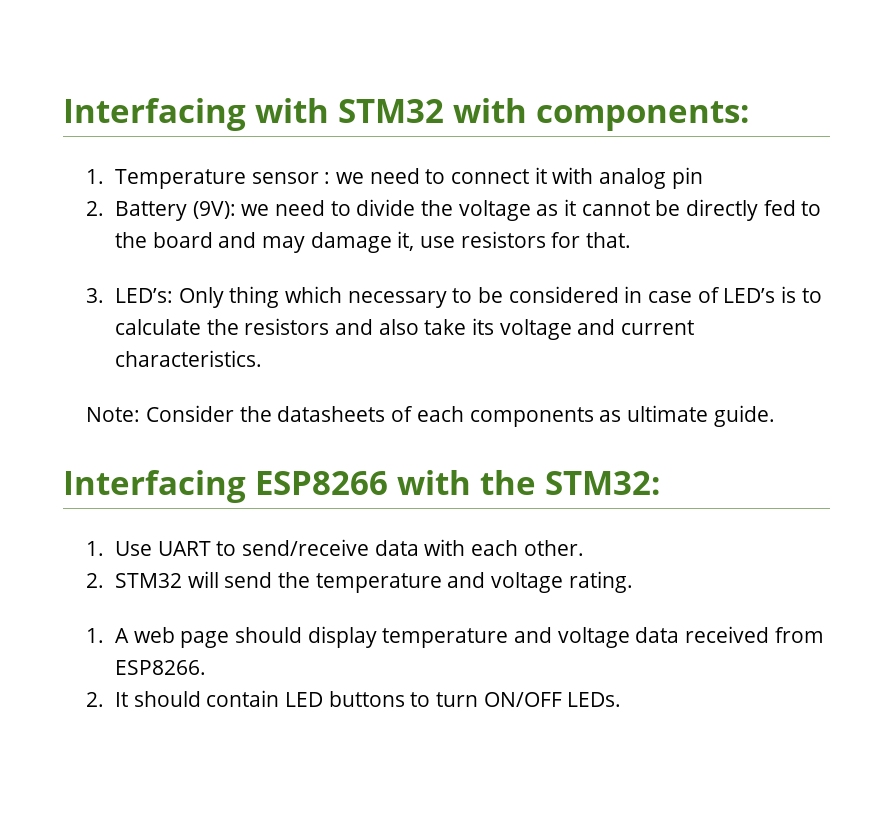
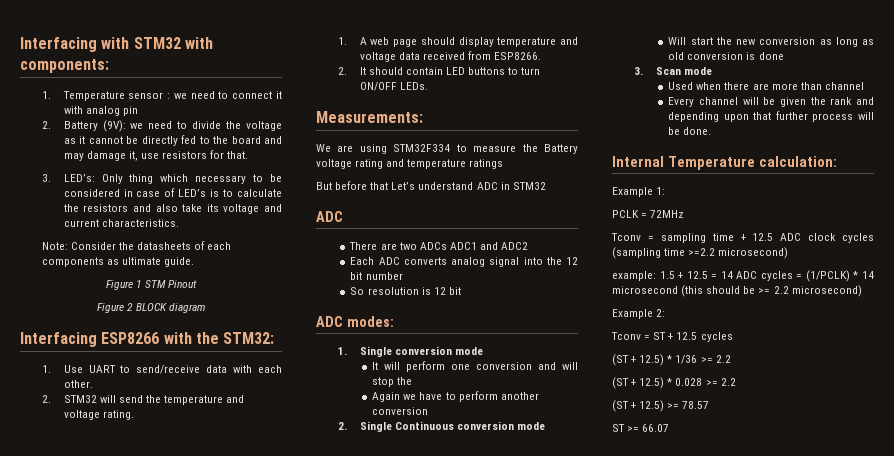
(775, 416) none -> [105,280,198,290] [96,303,206,313] // Figure 1 STM Pinout // Figure 2 BLOCK diagram
(622, 699) none -> [316,111,423,123] [316,144,578,154] [316,159,504,169] [316,181,546,190] [316,211,343,222] [349,242,529,250] [350,257,578,267] [350,272,403,280] [350,287,461,295] [316,316,394,327] [337,346,483,357] [372,361,578,372] [372,377,413,387] [372,391,539,402] [372,407,429,415] [337,421,545,432] [668,37,874,47] [668,52,784,60] [633,67,712,75] [668,82,864,90] [668,97,874,107] [668,111,874,122] [668,127,712,135] [612,156,837,170] [612,187,666,197] [612,210,685,218] [611,233,874,243] [612,247,789,259] [612,270,874,282] [612,285,862,297] [612,309,666,319] [611,332,733,342] [612,354,731,366] [612,377,736,389] [612,400,710,412] [612,424,670,432] // Measurements: // We are using STM32F334 to measure the Battery voltage rating and temperature ratings // But before that Let’s understand ADC in STM32 // ADC // There are two ADCs ADC1 and ADC2 // Each ADC converts analog signal into the 12 bit number // So resolution is 12 bit // ADC modes: // 1. Single conversion mode // It will perform one conversion and will stop the // Again we have to perform another conversion // 2. Single Continuous conversion mode // Will start the new conversion as long as old conversion is done // 3. Scan mode // Used when there are more than channel // Every channel will be given the rank and depending upon that further process will be done. // Internal Temperature calculation: // Example 1: // PCLK = 72MHz // Tconv = sampling time + 12.5 ADC clock cycles (sampling time >=2.2 microsecond) // example: 1.5 + 12.5 = 14 ADC cycles = (1/PCLK) * 14 microsecond (this should be >= 2.2 microsecond) // Example 2: // Tconv = ST + 12.5 cycles // (ST + 12.5) * 1/36 >= 2.2 // (ST + 12.5) * 0.028 >= 2.2 // (ST + 12.5) >= 78.57 // ST >= 66.07

